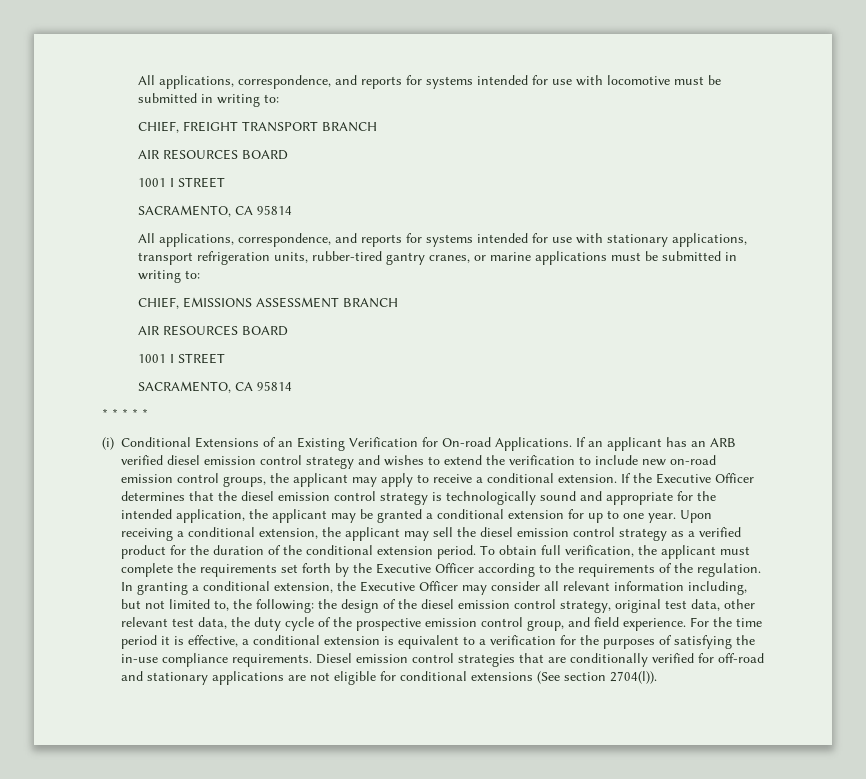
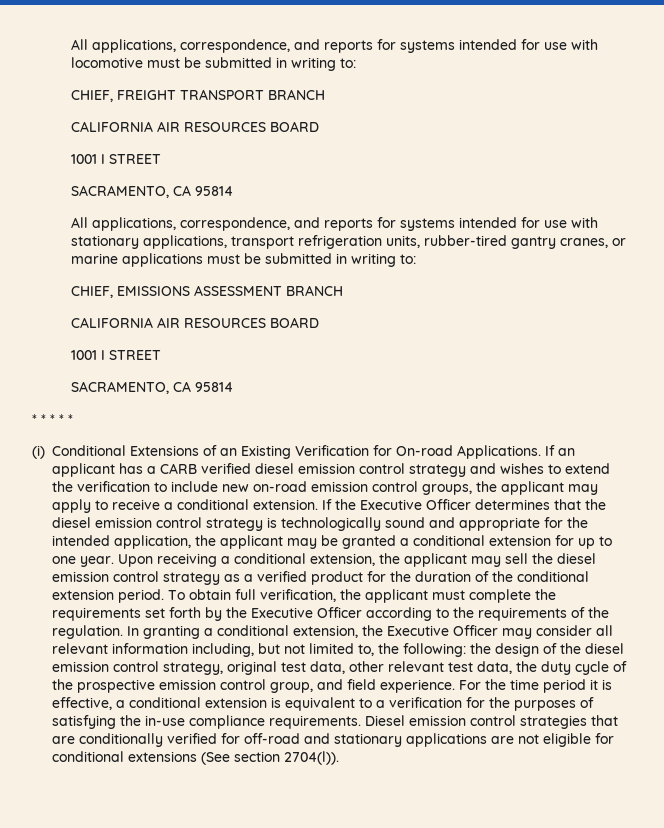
(378, 127) none -> [70,121,153,132] CALIFORNIA
(399, 303) none -> [70,317,153,328] CALIFORNIA
[691,438,736,447] an ARB -> [147,463,197,474] a CARB

